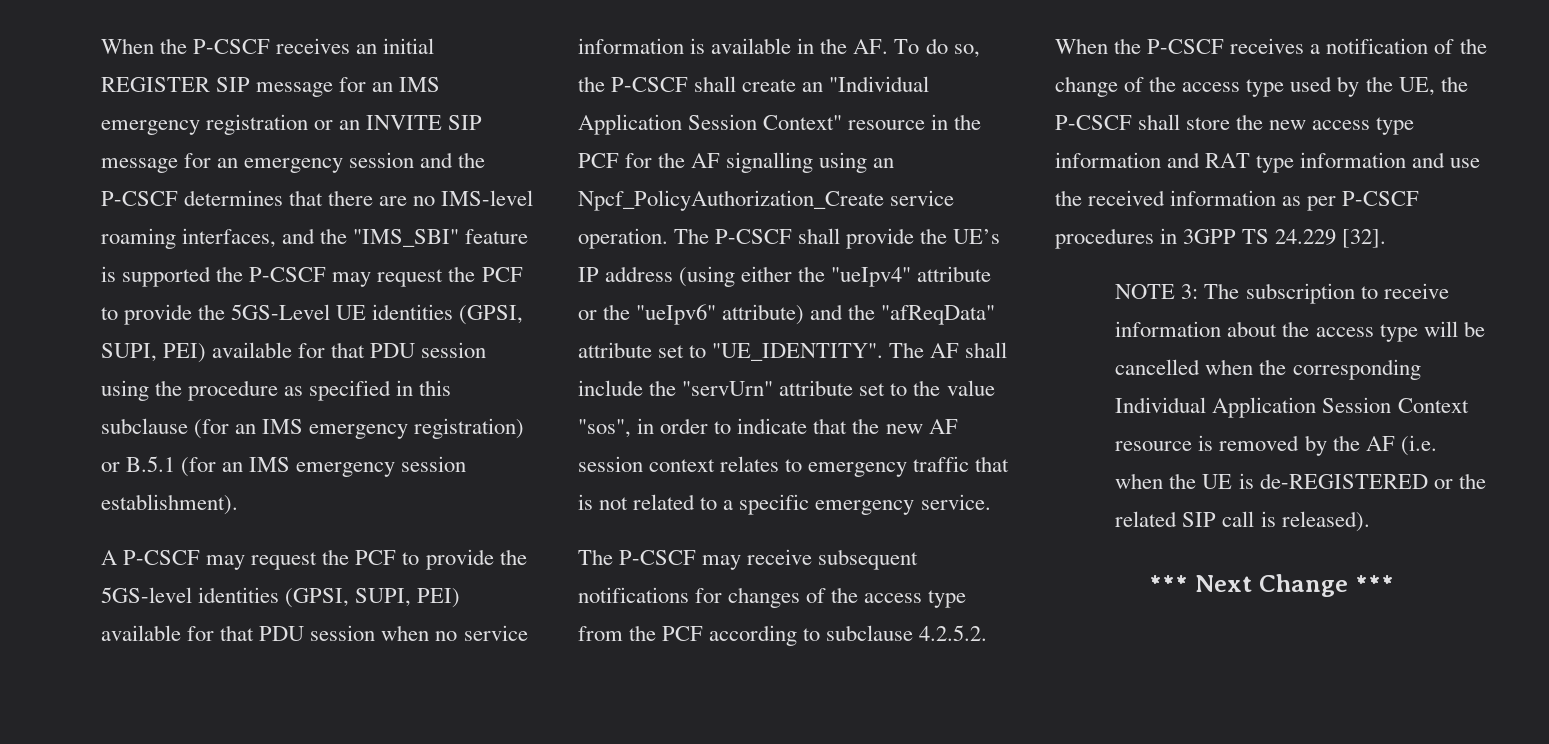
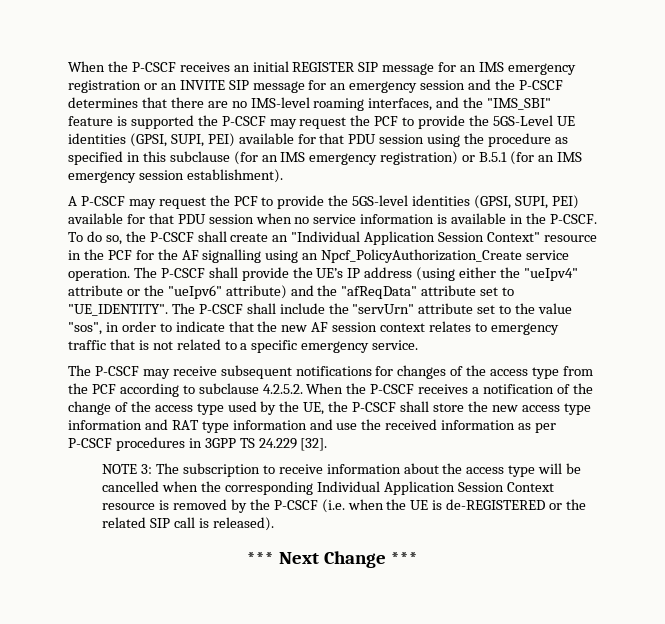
[853,39,889,54] AF. -> [549,214,597,224] P-CSCF.
[930,343,960,358] AF -> [198,304,243,314] P-CSCF
[1365,436,1395,451] AF -> [273,500,318,510] P-CSCF

